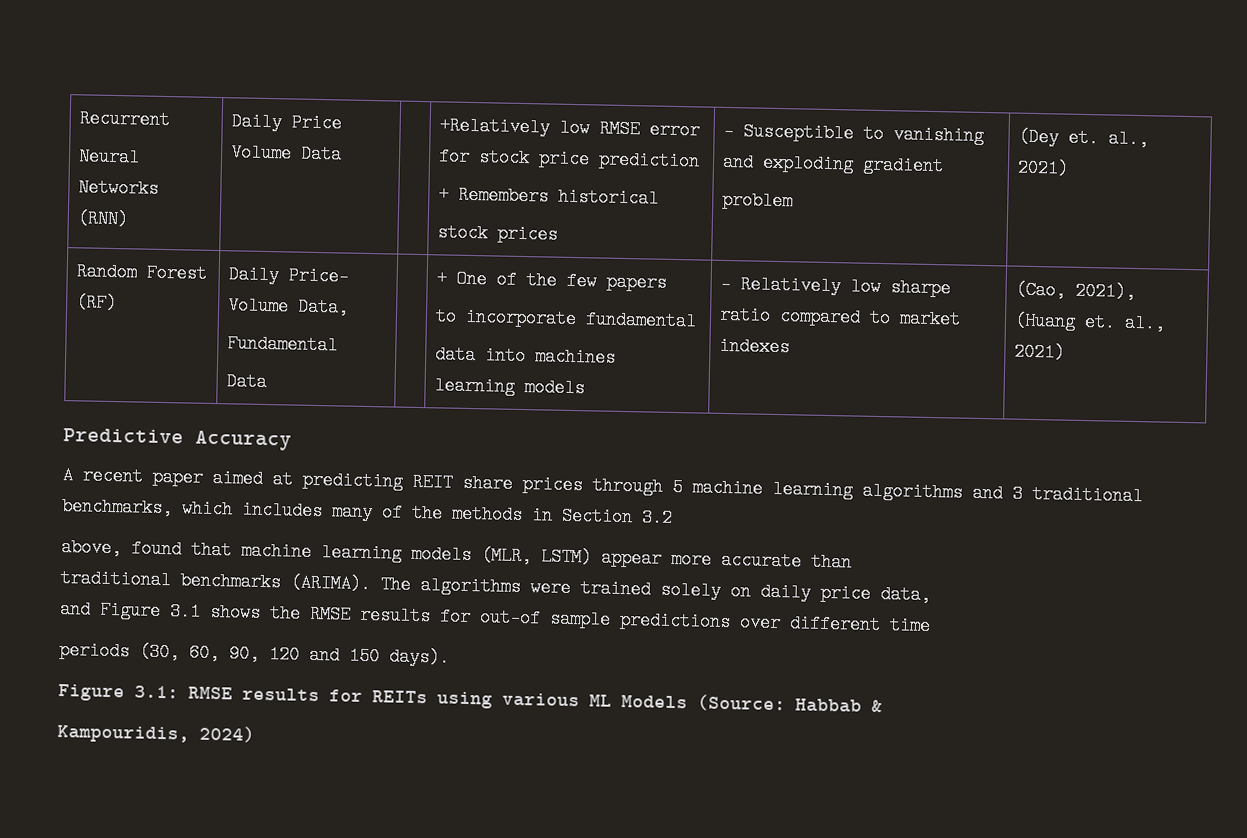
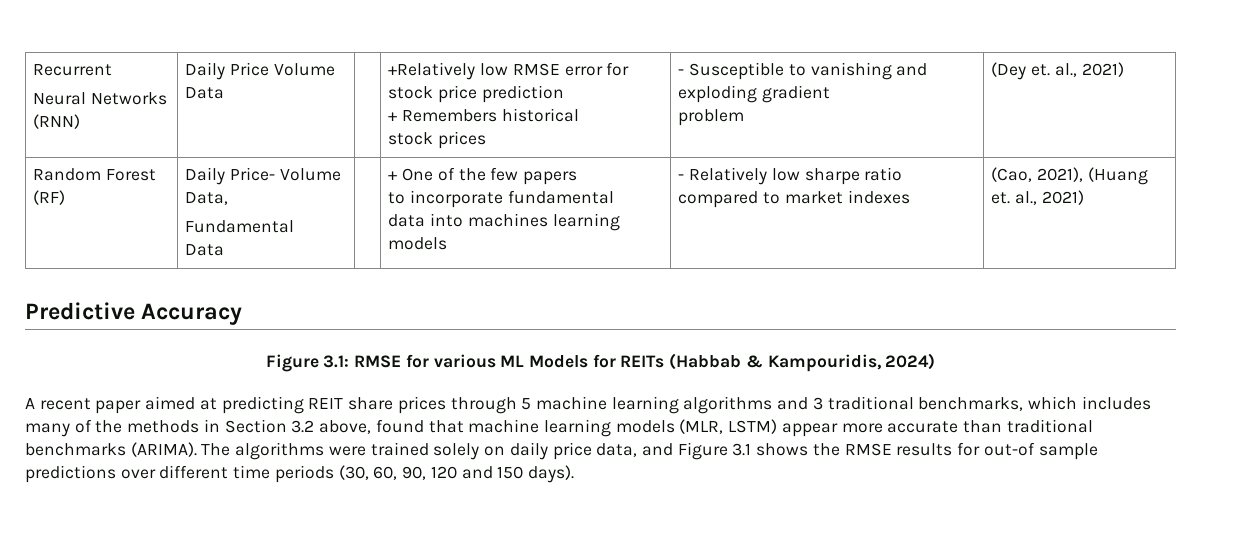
(292, 440) none -> [265,353,936,372] // Figure 3.1: RMSE for various ML Models for REITs (Habbab & Kampouridis, 2024)
(673, 517) // -> (315, 426) none
(852, 562) // -> (1003, 426) none
(931, 595) // -> (638, 450) none
(931, 626) // -> (271, 472) none
[58,684,883,713] [57,725,255,744] // Figure 3.1: RMSE results for REITs using various ML Models (Source: Habbab & // Kampouridis, 2024) -> (574, 474) none

